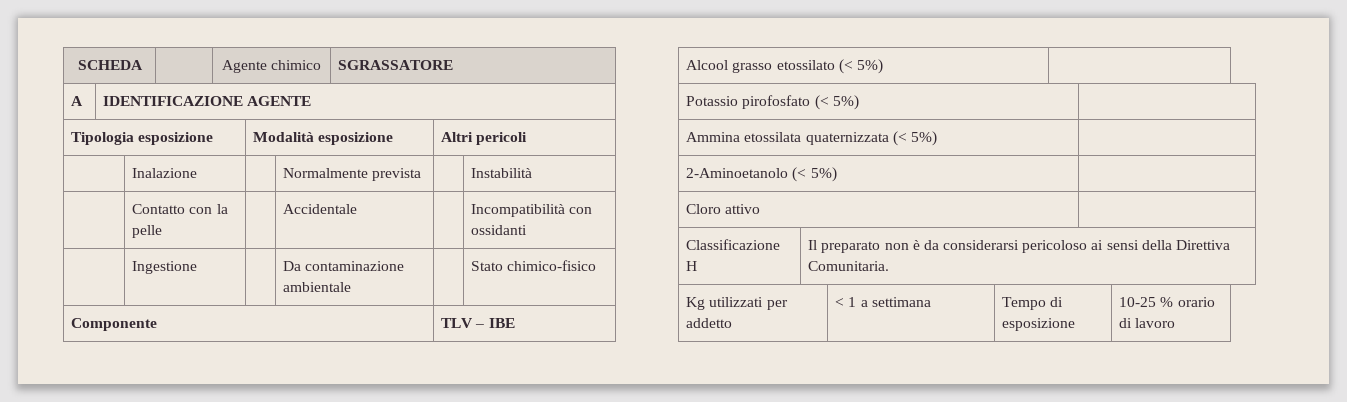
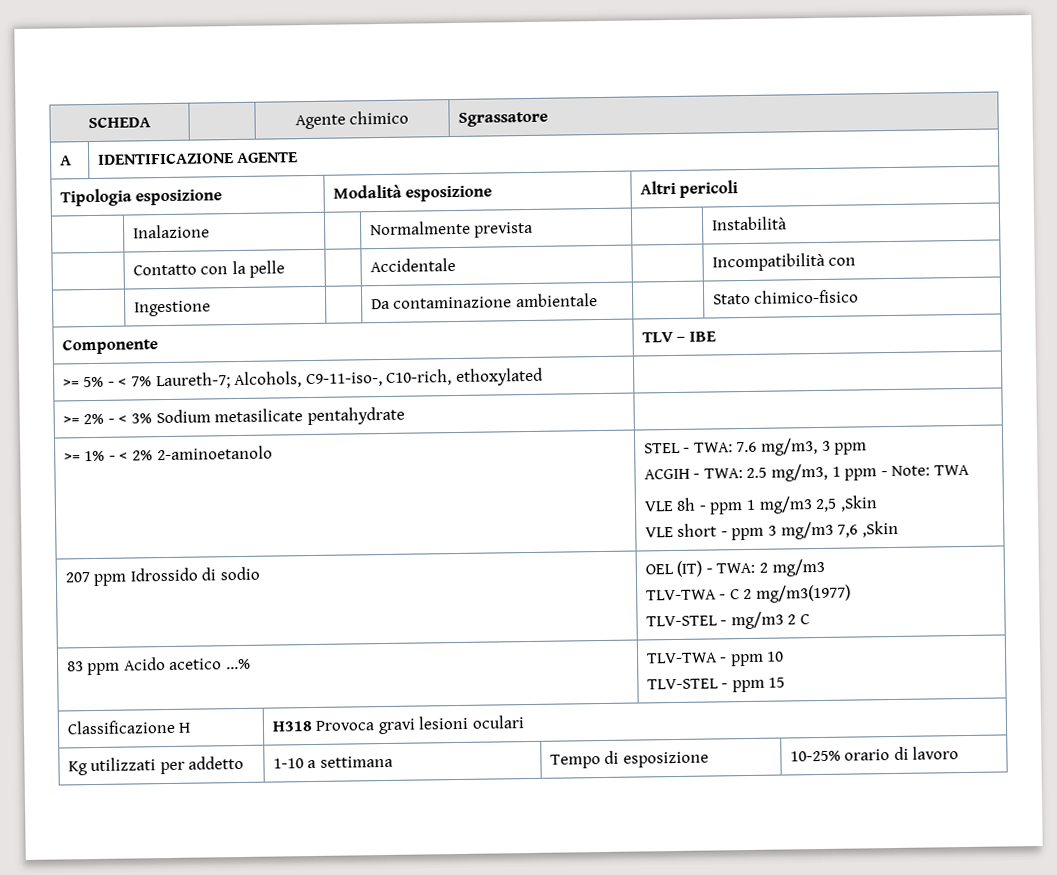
[338,60,454,70] SGRASSATORE -> [457,111,548,127] Sgrassatore
[471,225,528,235] ossidanti -> (857, 261) none
[686,59,883,74] [686,95,859,110] [686,131,937,146] [686,167,837,182] [686,204,761,214] [686,239,781,250] [686,261,698,271] [808,240,1231,253] [808,261,890,271] Alcool grasso etossilato (< 5%) | // Potassio pirofosfato (< 5%) | // Ammina etossilata quaternizzata (< 5%) | // 2-Aminoetanolo (< 5%) | // Cloro attivo | // Classificazione H | Il preparato non è da considerarsi pericoloso ai sensi della Direttiva Comunitaria. -> [62,367,543,390] [62,406,405,426] [63,445,273,462] [643,438,868,456] [643,463,970,482] [643,495,878,515] [644,520,899,541] [64,566,260,587] [644,558,825,577] [645,584,851,603] [645,611,810,630] [66,657,251,676] [645,651,785,667] [646,677,786,693] [66,719,192,735] [271,715,525,735] >= 5% - < 7% Laureth-7; Alcohols, C9-11-iso-, C10-rich, ethoxylated | // >= 2% - < 3% Sodium metasilicate pentahydrate | // >= 1% - < 2% 2-aminoetanolo | STEL - TWA: 7.6 mg/m3, 3 ppm // ACGIH - TWA: 2.5 mg/m3, 1 ppm - Note: TWA // VLE 8h - ppm 1 mg/m3 2,5 ,Skin // VLE short - ppm 3 mg/m3 7,6 ,Skin // 207 ppm Idrossido di sodio | OEL (IT) - TWA: 2 mg/m3 // TLV-TWA - C 2 mg/m3(1977) // TLV-STEL - mg/m3 2 C // 83 ppm Acido acetico ...% | TLV-TWA - ppm 10 // TLV-STEL - ppm 15 // Classificazione H | H318 Provoca gravi lesioni oculari
[835,297,857,307] < 1 -> [272,758,304,769] 1-10
[1119,297,1174,307] 10-25 % -> [789,750,841,762] 10-25%

